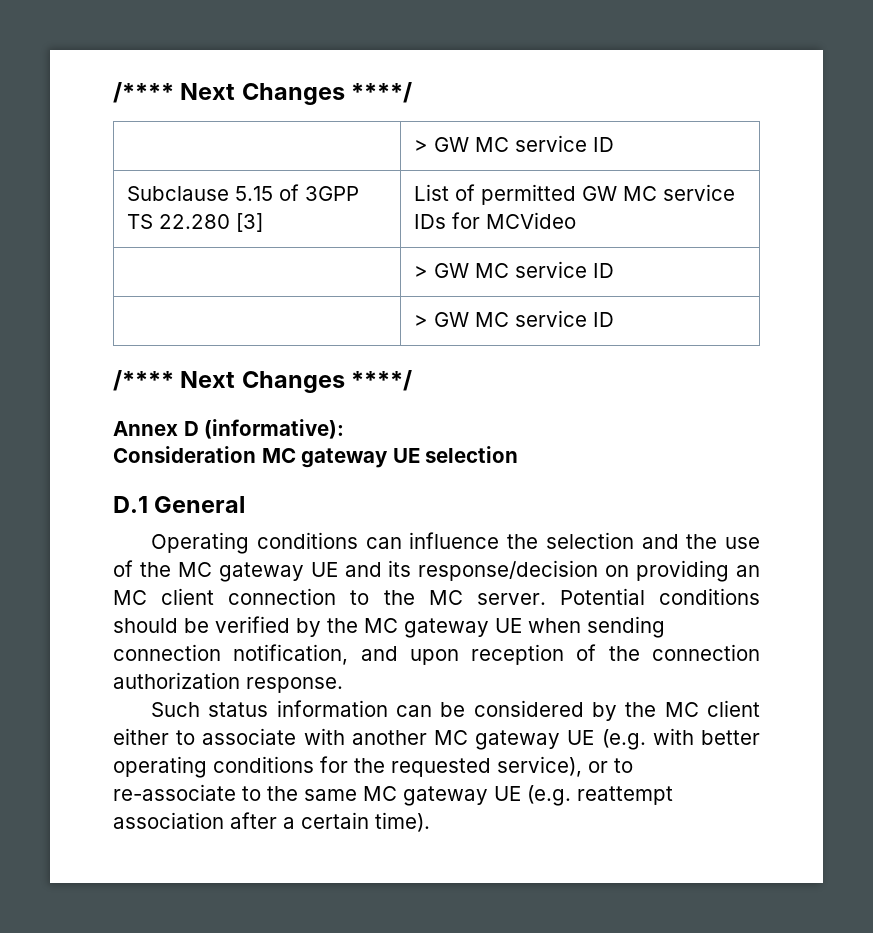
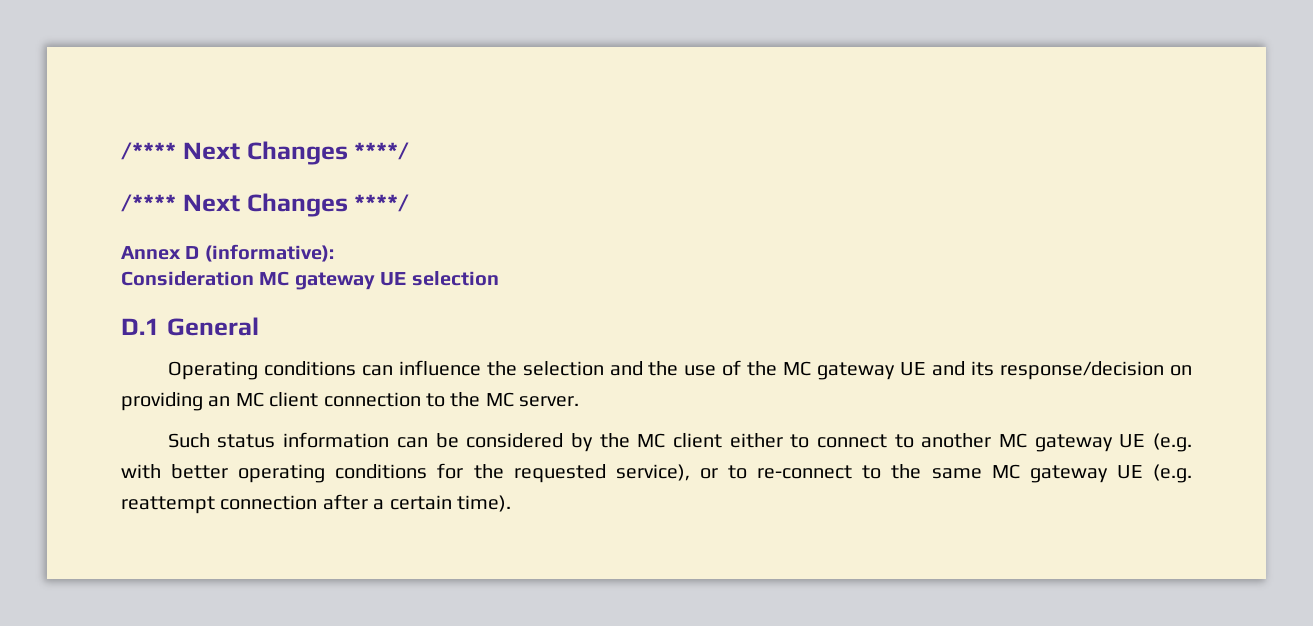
[113,82,413,105] [413,135,614,152] [126,184,359,201] [126,213,263,232] [413,184,735,205] [413,212,576,229] [413,261,614,278] [413,310,614,327] /**** Next Changes ****/ // | > GW MC service ID // Subclause 5.15 of 3GPP TS 22.280 [3] | List of permitted GW MC service IDs for MCVideo // | > GW MC service ID // | > GW MC service ID -> [121,141,410,165] /**** Next Changes ****/
[559,588,760,605] [113,616,665,638] [113,644,760,665] [113,672,343,693] Potential conditions should be verified by the MC gateway UE when sending connection notification, and upon reception of the connection authorization response. -> (580, 401) none
[202,728,345,745] associate with -> [816,434,914,448] connect to
[113,784,236,801] re-associate -> [757,465,853,479] re-connect
[113,812,224,829] association -> [220,495,318,510] connection

